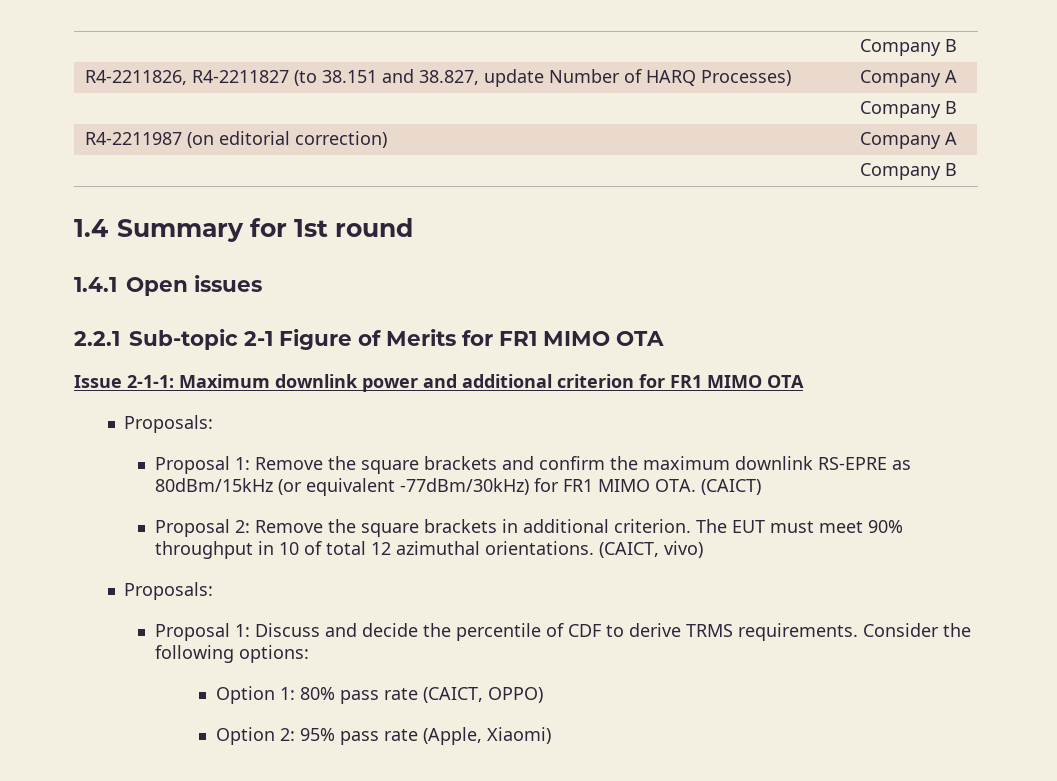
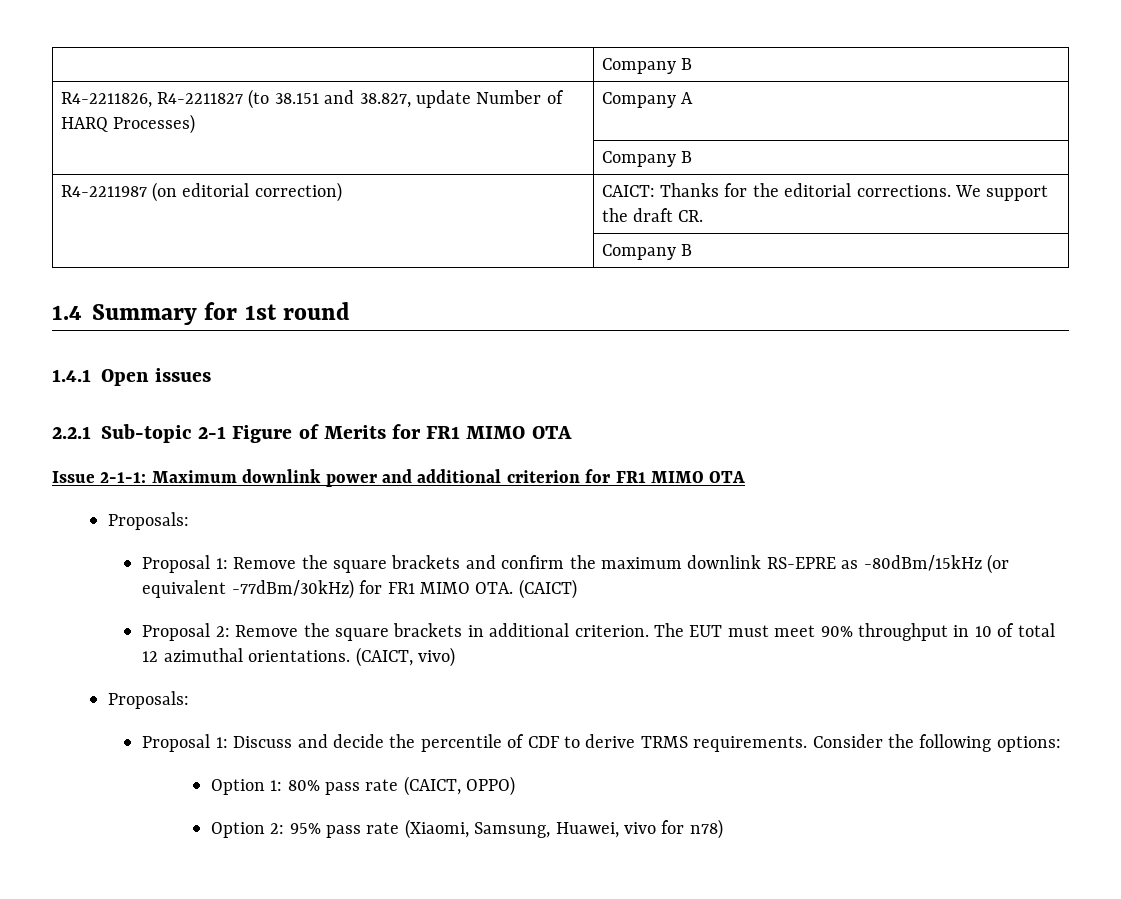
[860,132,958,149] Company A -> [601,183,1049,201] [601,208,704,222] CAICT: Thanks for the editorial corrections. We support the draft CR.
[154,478,273,492] 80dBm/15kHz -> [863,555,982,571] -80dBm/15kHz
[422,727,551,745] (Apple, Xiaomi) -> [404,819,723,839] (Xiaomi, Samsung, Huawei, vivo for n78)

